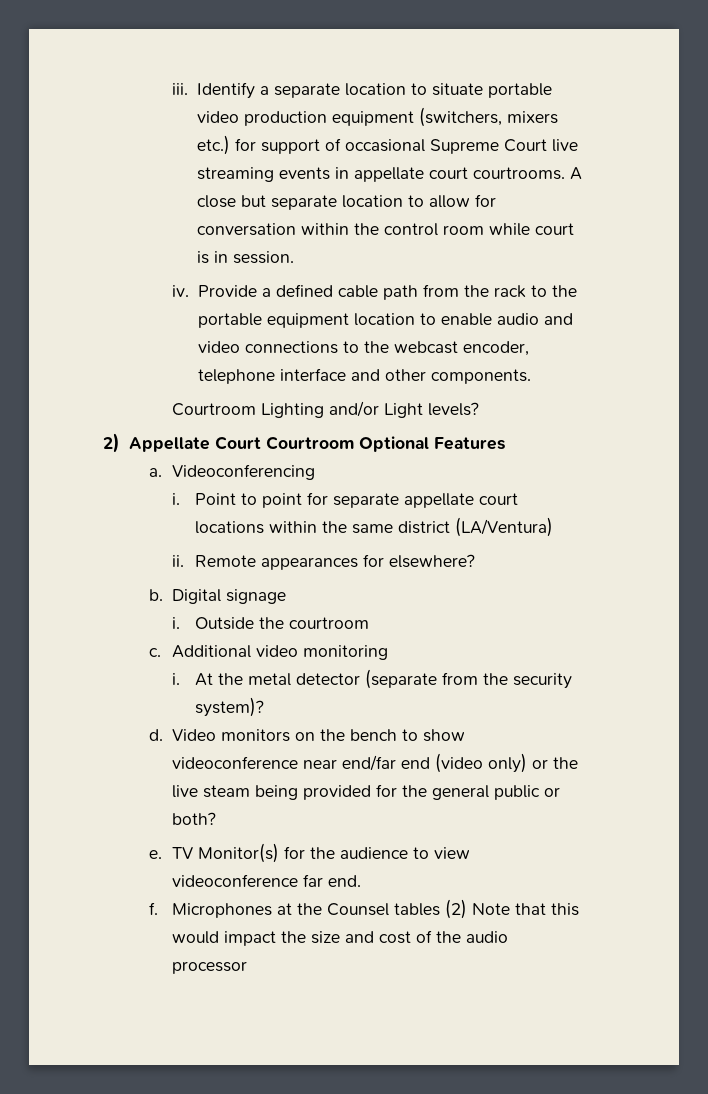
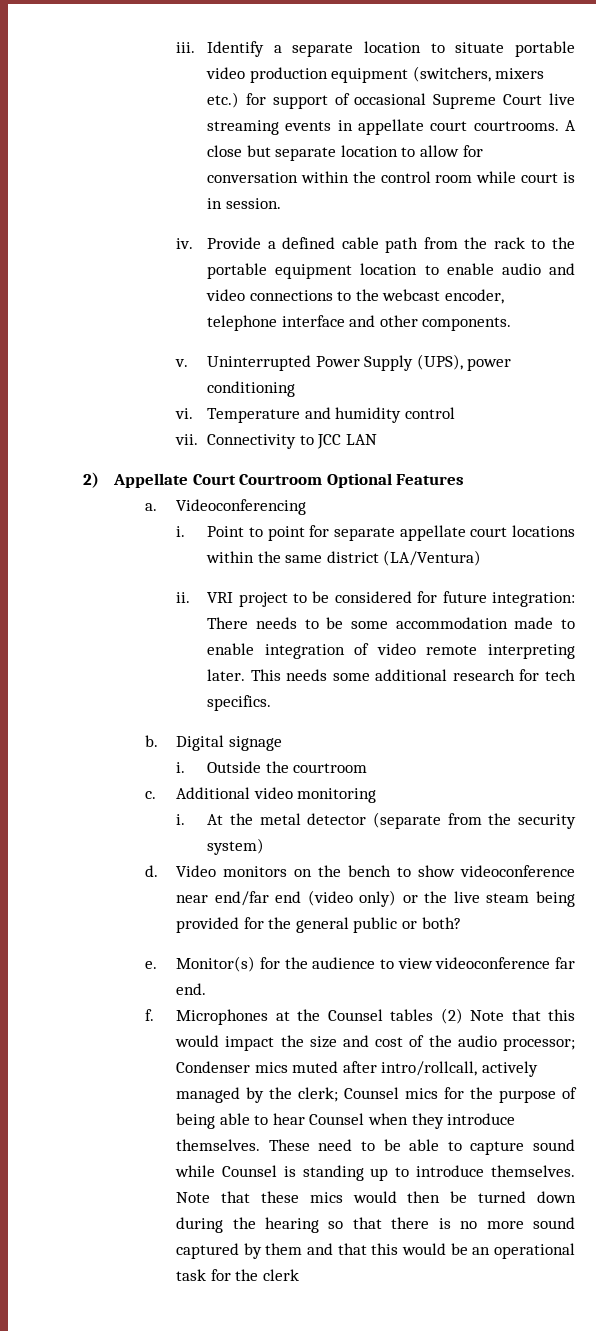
[172,401,480,418] Courtroom Lighting and/or Light levels? -> [175,354,512,371] [207,381,296,397] [175,407,455,423] [175,434,377,449] v. Uninterrupted Power Supply (UPS), power conditioning // vi. Temperature and humidity control // vii. Connectivity to JCC LAN
[195,554,476,570] Remote appearances for elsewhere? -> [207,591,575,607] [207,617,575,629] [207,643,575,659] [207,669,577,681] [207,695,272,711] VRI project to be considered for future integration: There needs to be some accommodation made to enable integration of video remote interpreting later. This needs some additional research for tech specifics.
[195,697,265,717] system)? -> [207,838,265,855] system)
[172,847,194,859] TV -> (158, 965) none
[172,961,248,974] processor -> [503,1038,575,1051] [176,1061,539,1077] [176,1087,577,1103] [176,1113,516,1129] [176,1139,576,1155] [175,1165,575,1181] [176,1191,576,1203] [176,1217,576,1233] [176,1243,575,1259] [176,1269,299,1281] processor; Condenser mics muted after intro/rollcall, actively managed by the clerk; Counsel mics for the purpose of being able to hear Counsel when they introduce themselves. These need to be able to capture sound while Counsel is standing up to introduce themselves. Note that these mics would then be turned down during the hearing so that there is no more sound captured by them and that this would be an operational task for the clerk

